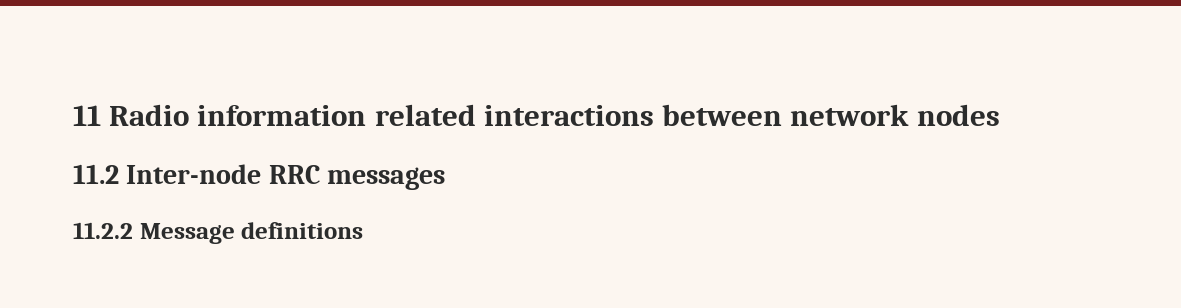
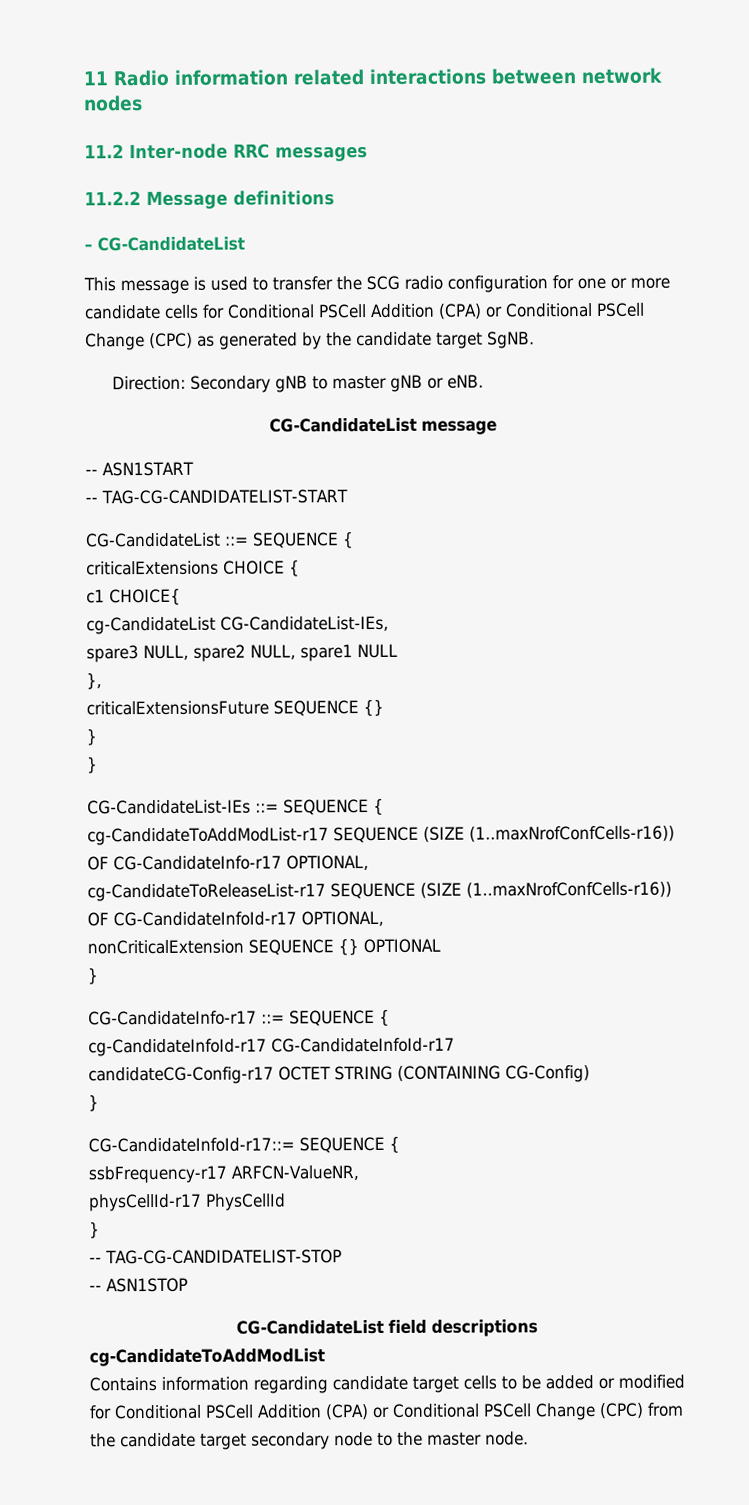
(364, 230) none -> [84,236,245,252] [83,275,670,295] [84,302,645,320] [85,331,535,351] [112,374,485,393] [269,417,497,435] [85,461,194,477] [85,489,348,505] [86,532,354,549] [86,560,300,577] [86,588,181,606] [86,615,389,635] [86,643,398,663] [86,673,102,690] [86,699,384,717] [86,729,97,746] [87,757,98,774] [87,798,384,816] [87,825,675,846] [87,855,369,871] [87,881,672,902] [87,910,384,927] [87,938,441,956] [87,968,99,985] [88,1009,390,1027] [88,1037,455,1057] [88,1065,590,1085] [88,1095,99,1112] [88,1136,400,1154] [88,1165,359,1184] [89,1193,286,1212] [89,1222,100,1239] [89,1249,342,1265] [89,1277,188,1293] [236,1319,538,1337] [89,1348,325,1367] [89,1374,685,1394] [89,1402,684,1421] [90,1431,529,1450] // – CG-CandidateList // This message is used to transfer the SCG radio configuration for one or more candidate cells for Conditional PSCell Addition (CPA) or Conditional PSCell Change (CPC) as generated by the candidate target SgNB. // Direction: Secondary gNB to master gNB or eNB. // CG-CandidateList message // -- ASN1START // -- TAG-CG-CANDIDATELIST-START // CG-CandidateList ::= SEQUENCE { // criticalExtensions CHOICE { // c1 CHOICE{ // cg-CandidateList CG-CandidateList-IEs, // spare3 NULL, spare2 NULL, spare1 NULL // }, // criticalExtensionsFuture SEQUENCE {} // } // } // CG-CandidateList-IEs ::= SEQUENCE { // cg-CandidateToAddModList-r17 SEQUENCE (SIZE (1..maxNrofConfCells-r16)) OF CG-CandidateInfo-r17 OPTIONAL, // cg-CandidateToReleaseList-r17 SEQUENCE (SIZE (1..maxNrofConfCells-r16)) OF CG-CandidateInfoId-r17 OPTIONAL, // nonCriticalExtension SEQUENCE {} OPTIONAL // } // CG-CandidateInfo-r17 ::= SEQUENCE { // cg-CandidateInfoId-r17 CG-CandidateInfoId-r17 // candidateCG-Config-r17 OCTET STRING (CONTAINING CG-Config) // } // CG-CandidateInfoId-r17::= SEQUENCE { // ssbFrequency-r17 ARFCN-ValueNR, // physCellId-r17 PhysCellId // } // -- TAG-CG-CANDIDATELIST-STOP // -- ASN1STOP // CG-CandidateList field descriptions // cg-CandidateToAddModList // Contains information regarding candidate target cells to be added or modified for Conditional PSCell Addition (CPA) or Conditional PSCell Change (CPC) from the candidate target secondary node to the master node.

